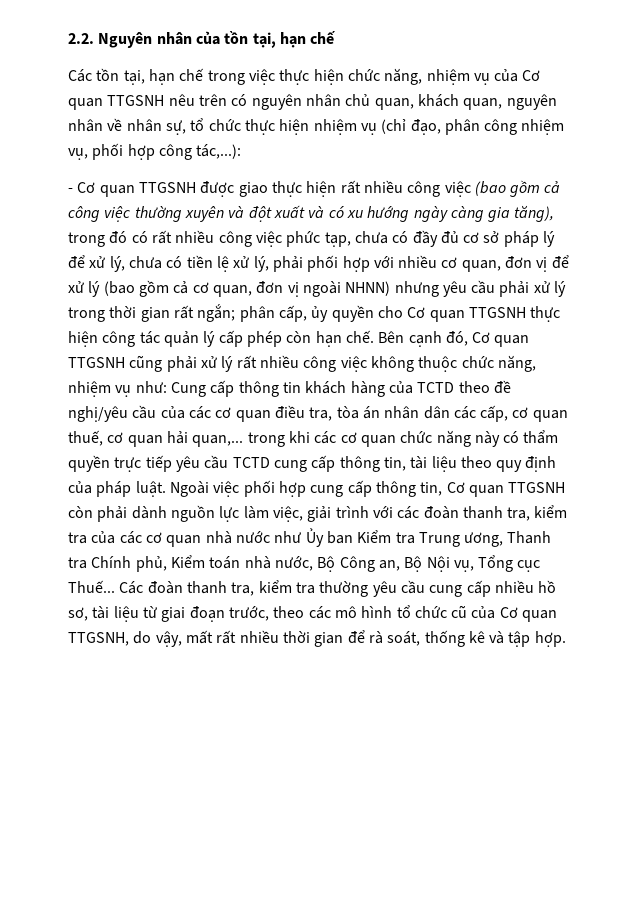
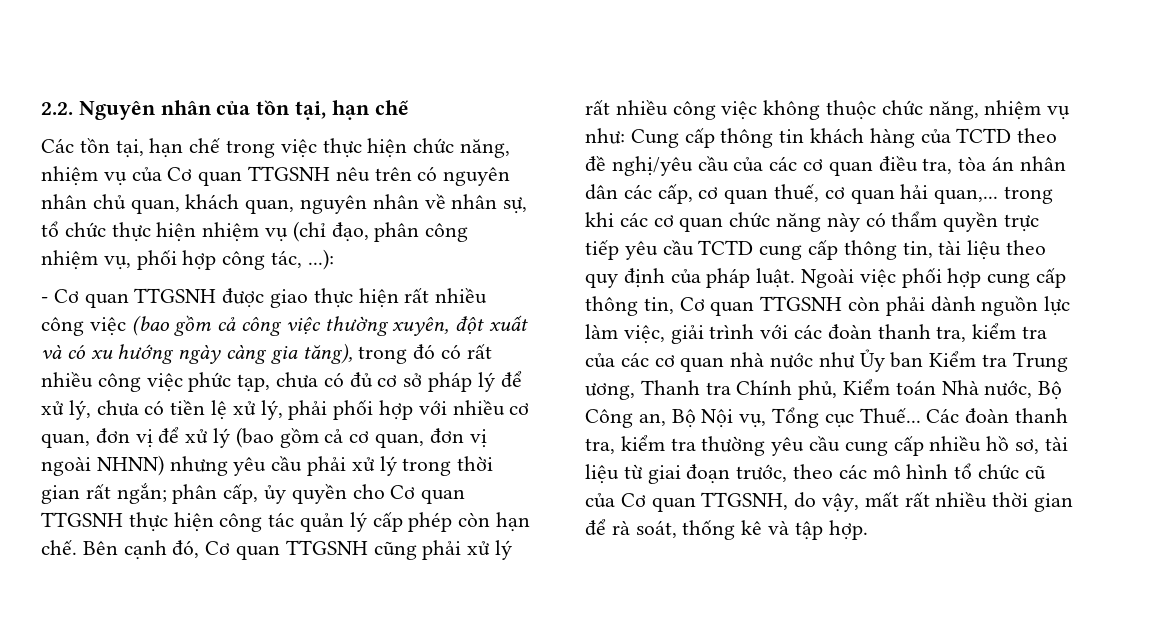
[196,144,242,159] tác,...): -> [271,249,334,270] tác, ...):
[184,206,245,222] xuyên và -> [392,317,450,336] xuyên,
[412,230,438,247] đầy -> (344, 379) none
[244,556,271,569] nhà -> [941,380,979,395] Nhà

